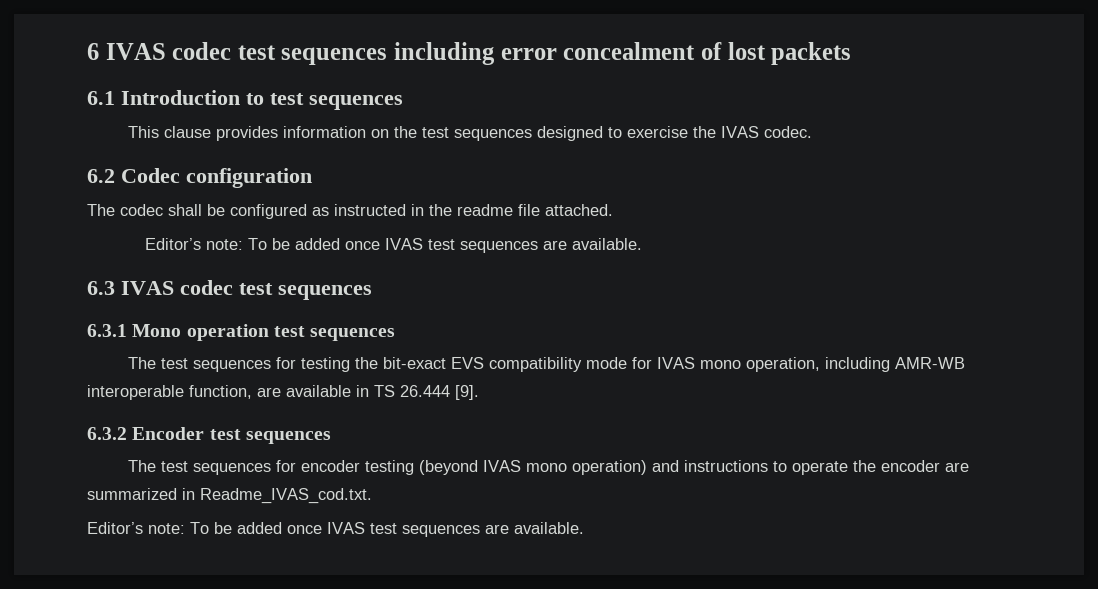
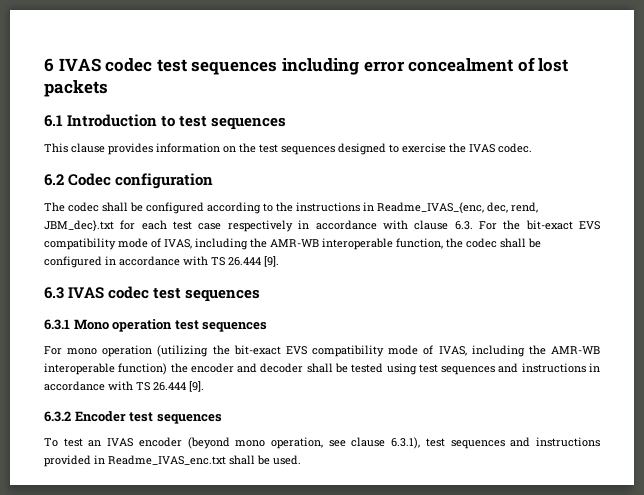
[312,204,613,216] [144,238,642,253] as instructed in the readme file attached. // Editor’s note: To be added once IVAS test sequences are available. -> [207,202,538,214] [44,220,600,232] [44,238,541,250] [44,256,279,268] according to the instructions in Readme_IVAS_{enc, dec, rend, JBM_dec}.txt for each test case respectively in accordance with clause 6.3. For the bit-exact EVS compatibility mode of IVAS, including the AMR-WB interoperable function, the codec shall be configured in accordance with TS 26.444 [9].
[127,357,965,372] [87,385,369,400] The test sequences for testing the bit-exact EVS compatibility mode for IVAS mono operation, including AMR-WB interoperable function, are available in -> [44,345,600,357] [44,363,600,375] [44,381,133,391] For mono operation (utilizing the bit-exact EVS compatibility mode of IVAS, including the AMR-WB interoperable function) the encoder and decoder shall be tested using test sequences and instructions in accordance with
[127,460,969,475] [87,488,372,504] [87,522,584,537] The test sequences for encoder testing (beyond IVAS mono operation) and instructions to operate the encoder are summarized in Readme_IVAS_cod.txt. // Editor’s note: To be added once IVAS test sequences are available. -> [44,437,600,449] [44,455,301,467] To test an IVAS encoder (beyond mono operation, see clause 6.3.1), test sequences and instructions provided in Readme_IVAS_enc.txt shall be used.

